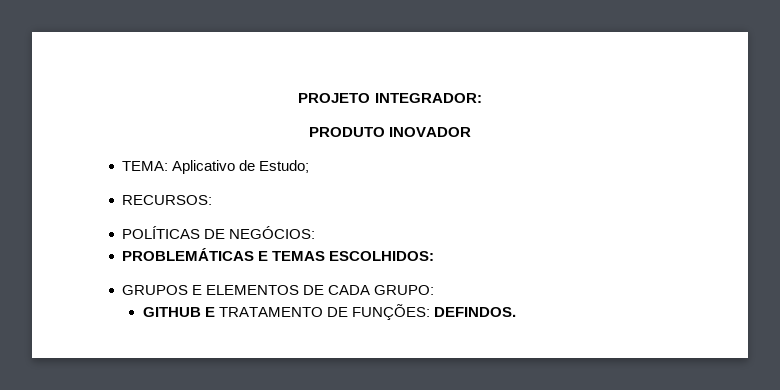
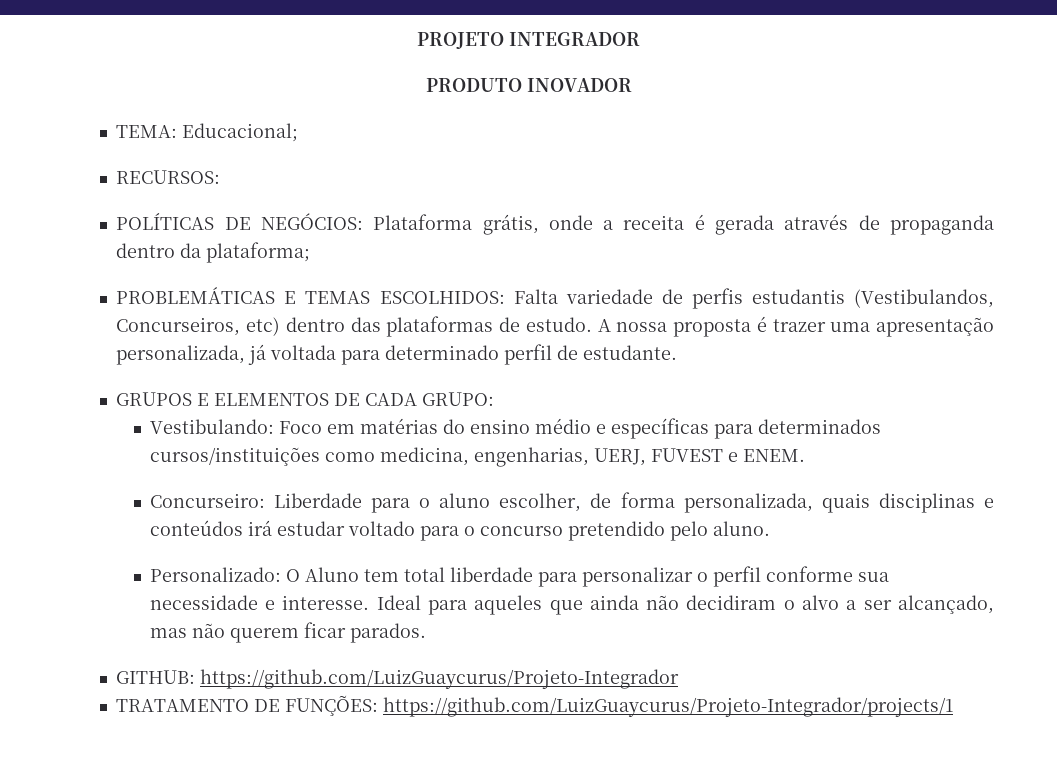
[374,93,482,103] INTEGRADOR: -> [509,32,640,46] INTEGRADOR
[172,160,310,174] Aplicativo de Estudo; -> [182,123,299,142] Educacional;
[122,248,435,261] // PROBLEMÁTICAS E TEMAS ESCOLHIDOS: -> [373,214,995,235] [116,242,311,263] [116,287,995,309] [116,316,995,337] [116,344,678,365] Plataforma grátis, onde a receita é gerada através de propaganda dentro da plataforma; // PROBLEMÁTICAS E TEMAS ESCOLHIDOS: Falta variedade de perfis estudantis (Vestibulandos, Concurseiros, etc) dentro das plataformas de estudo. A nossa proposta é trazer uma apresentação personalizada, já voltada para determinado perfil de estudante.
[142,307,215,317] GITHUB E -> [149,418,881,439] [149,447,805,467] [149,492,995,513] [149,520,770,541] [149,566,889,587] [149,595,994,615] [149,622,426,643] [116,669,680,689] Vestibulando: Foco em matérias do ensino médio e específicas para determinados cursos/instituições como medicina, engenharias, UERJ, FUVEST e ENEM. // Concurseiro: Liberdade para o aluno escolher, de forma personalizada, quais disciplinas e conteúdos irá estudar voltado para o concurso pretendido pelo aluno. // Personalizado: O Aluno tem total liberdade para personalizar o perfil conforme sua necessidade e interesse. Ideal para aqueles que ainda não decidiram o alvo a ser alcançado, mas não querem ficar parados. // GITHUB: https://github.com/LuizGuaycurus/Projeto-Integrador //
[434,307,517,317] DEFINDOS. -> [383,697,954,717] https://github.com/LuizGuaycurus/Projeto-Integrador/projects/1

